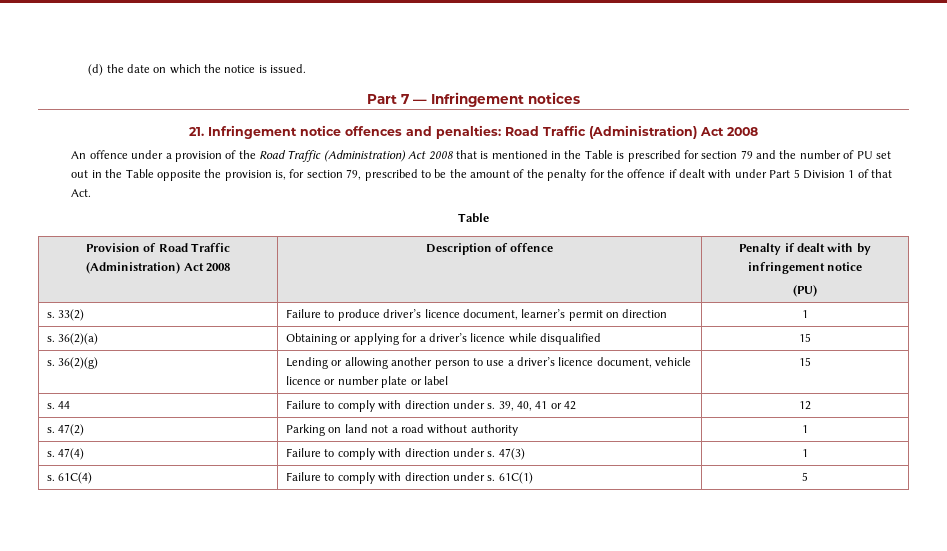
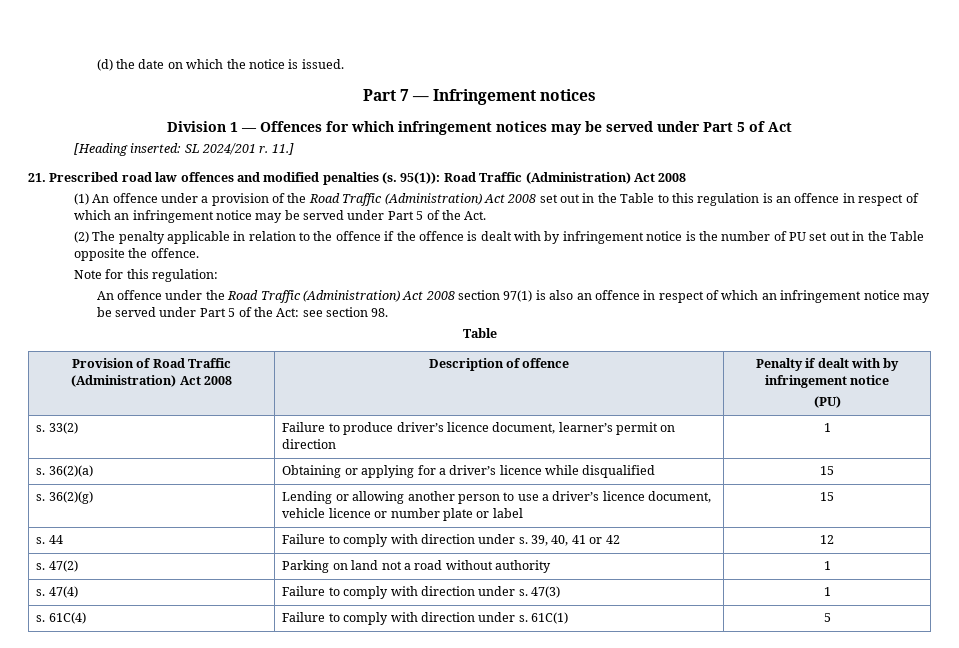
[189,125,501,139] 21. Infringement notice offences and penalties: -> [167,121,792,135] [73,143,294,156] [28,172,441,185] Division 1 — Offences for which infringement notices may be served under Part 5 of Act // [Heading inserted: SL 2024/201 r. 11.] // 21. Prescribed road law offences and modified penalties (s. 95(1)):
(758, 131) none -> [73,193,89,205] (1)
[455,150,777,162] that is mentioned in the Table is prescribed for section 79 and -> [539,193,919,206] [73,210,487,223] [73,231,696,244] set out in the Table to this regulation is an offence in respect of which an infringement notice may be served under Part 5 of the Act. // (2) The penalty applicable in relation to the offence if the offence is dealt with by infringement notice is
[224,169,893,181] [71,189,92,197] provision is, for section 79, prescribed to be the amount of the penalty for the offence if dealt with under Part 5 Division 1 of that Act. -> [150,248,199,258] [73,269,218,282] [96,290,930,303] [96,307,389,317] offence. // Note for this regulation: // An offence under the Road Traffic (Administration) Act 2008 section 97(1) is also an offence in respect of which an infringement notice may be served under Part 5 of the Act: see section 98.

